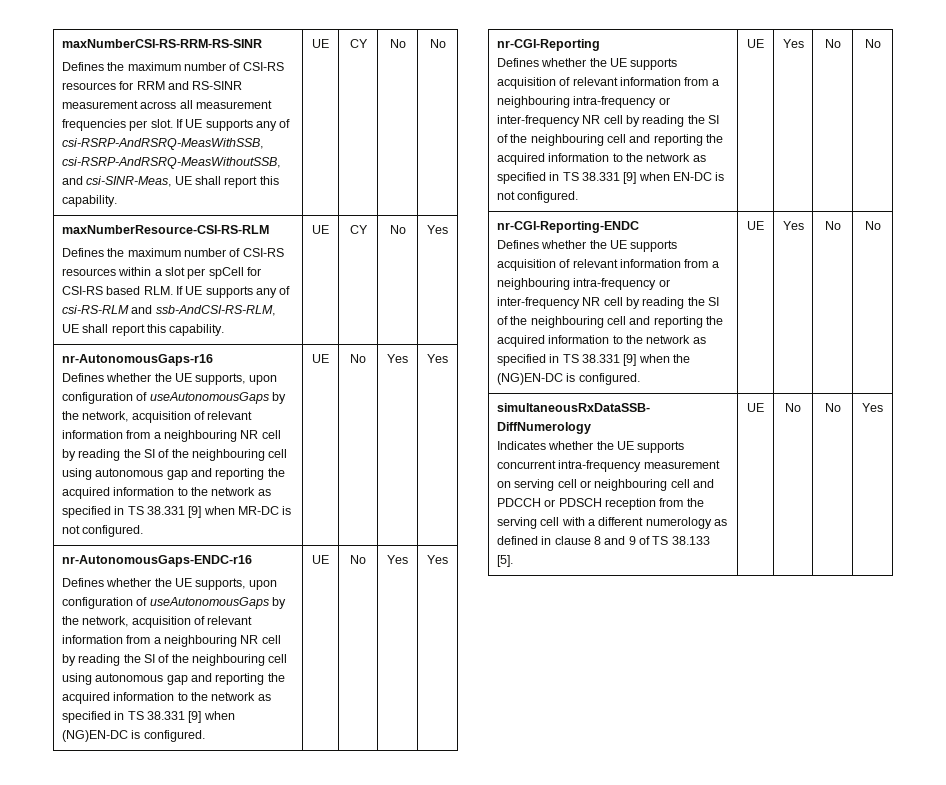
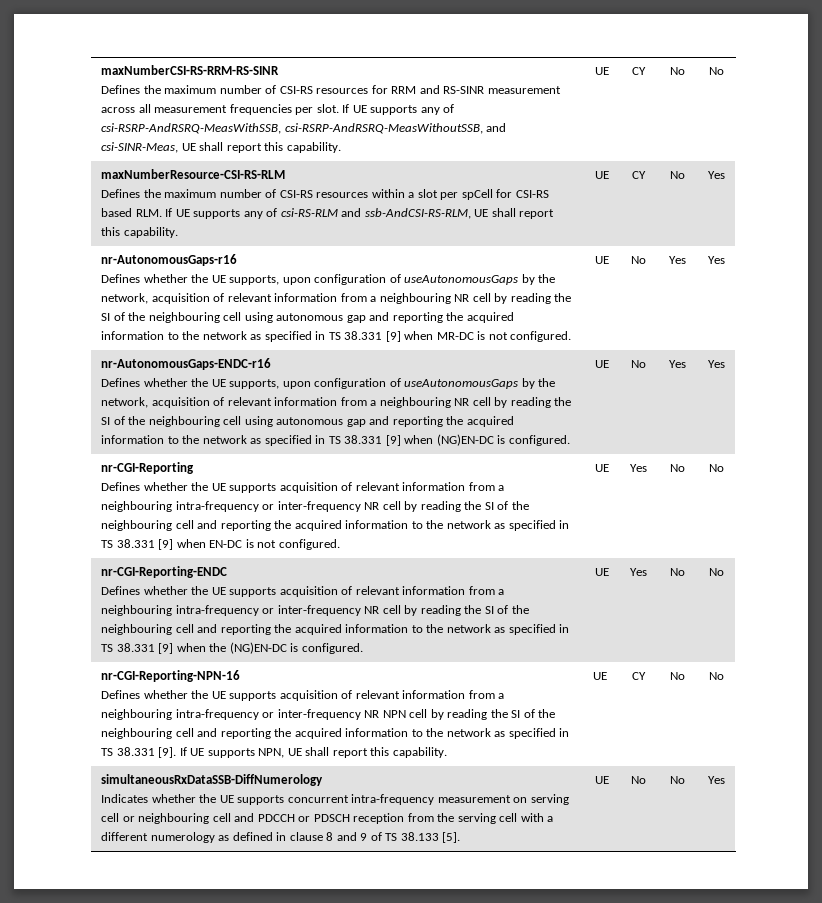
(881, 225) none -> [101,670,241,682] [101,690,505,701] [101,709,556,720] [101,728,570,739] [101,747,447,758] [593,672,608,680] [632,672,646,680] [669,672,685,680] [708,672,724,680] // nr-CGI-Reporting-NPN-16 // Defines whether the UE supports acquisition of relevant information from a neighbouring intra-frequency or inter-frequency NR NPN cell by reading the SI of the neighbouring cell and reporting the acquired information to the network as specified in TS 38.331 [9]. If UE supports NPN, UE shall report this capability. | UE | CY | No | No

